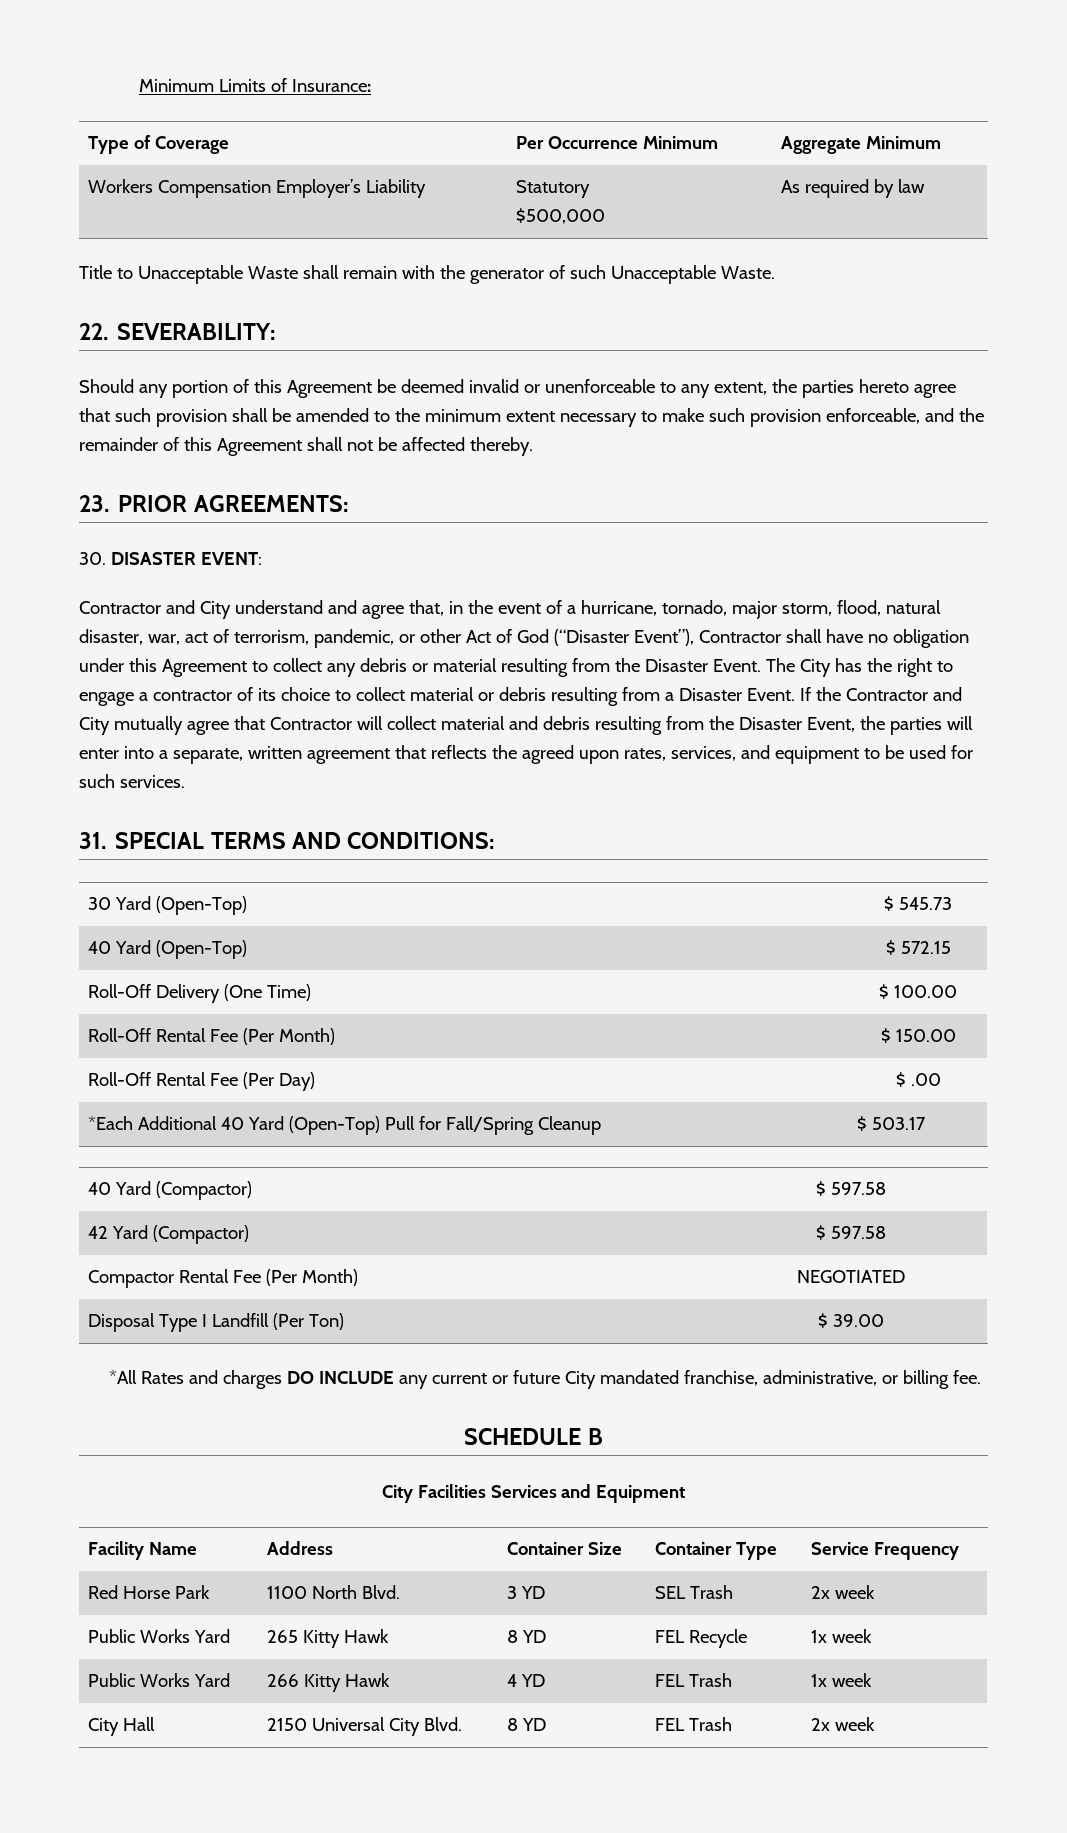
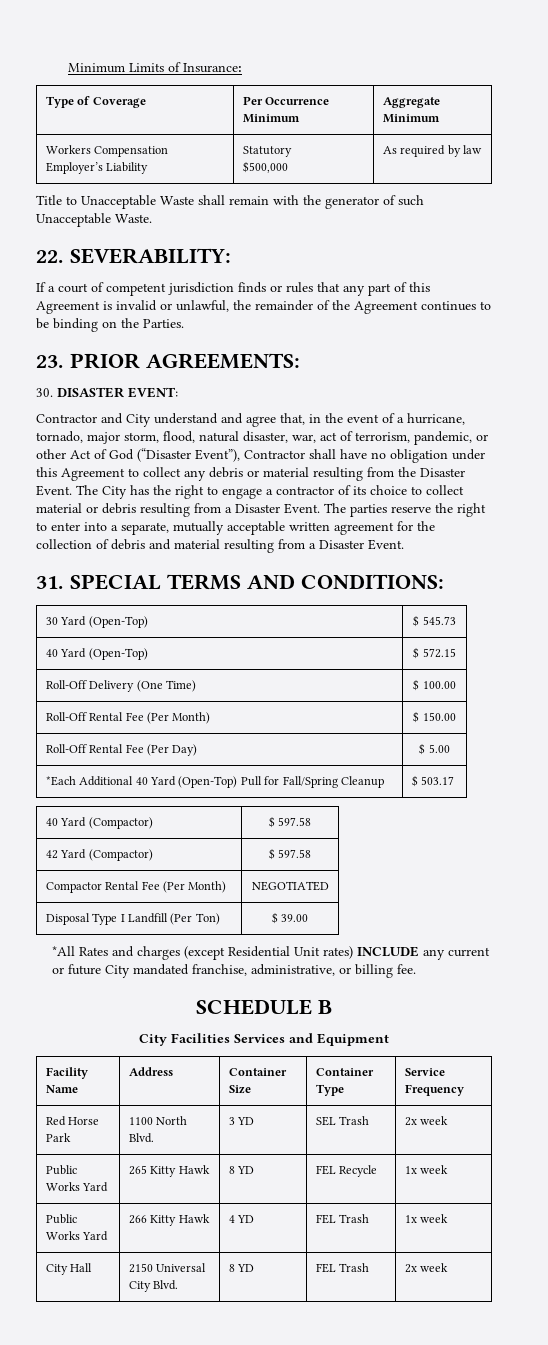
[79,379,956,398] [79,408,984,427] [79,437,533,456] Should any portion of this Agreement be deemed invalid or unenforceable to any extent, the parties hereto agree that such provision shall be amended to the minimum extent necessary to make such provision enforceable, and the remainder of this Agreement shall not be affected thereby. -> [36,282,430,296] [36,300,491,314] [36,318,184,332] If a court of competent jurisdiction finds or rules that any part of this Agreement is invalid or unlawful, the remainder of the Agreement continues to be binding on the Parties.
[799,687,962,701] [79,716,973,735] [79,745,973,764] [79,774,185,788] If the Contractor and City mutually agree that Contractor will collect material and debris resulting from the Disaster Event, the parties will enter into a separate, written agreement that reflects the agreed upon rates, services, and equipment to be used for such services. -> [324,503,486,517] [36,521,435,535] [36,539,404,553] The parties reserve the right to enter into a separate, mutually acceptable written agreement for the collection of debris and material resulting from a Disaster Event.
[910,1073,941,1086] .00 -> [428,744,450,753] 5.00
[286,1371,314,1384] DO -> [184,946,354,960] (except Residential Unit rates)

